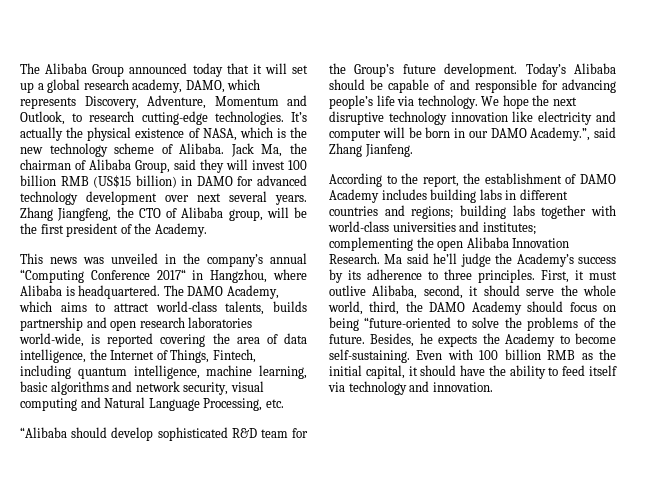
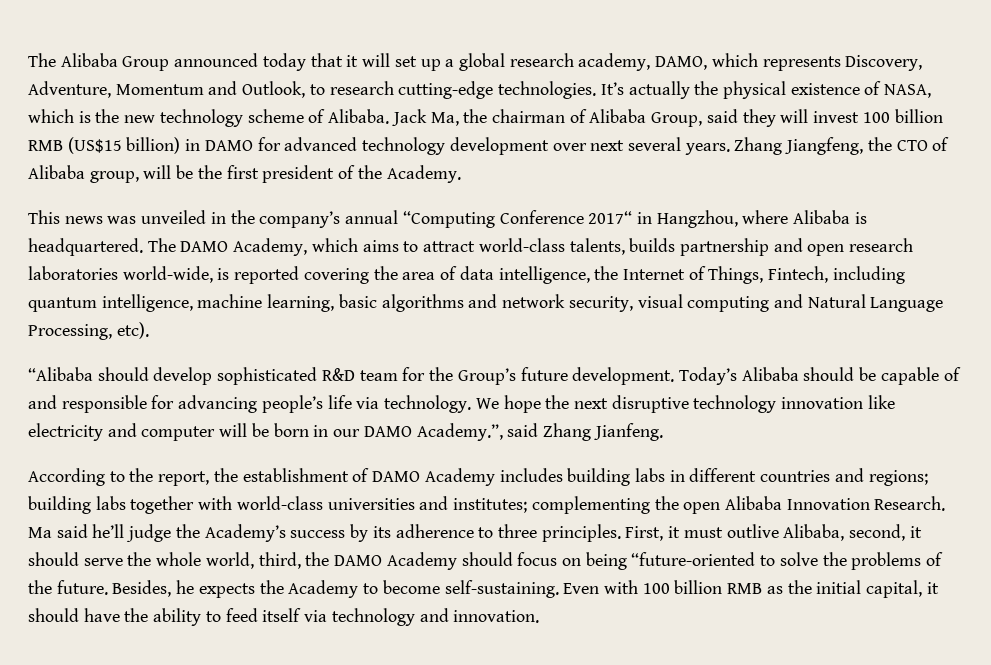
[265,399,284,408] etc. -> [116,322,149,339] etc).

